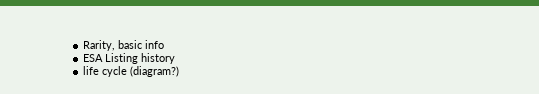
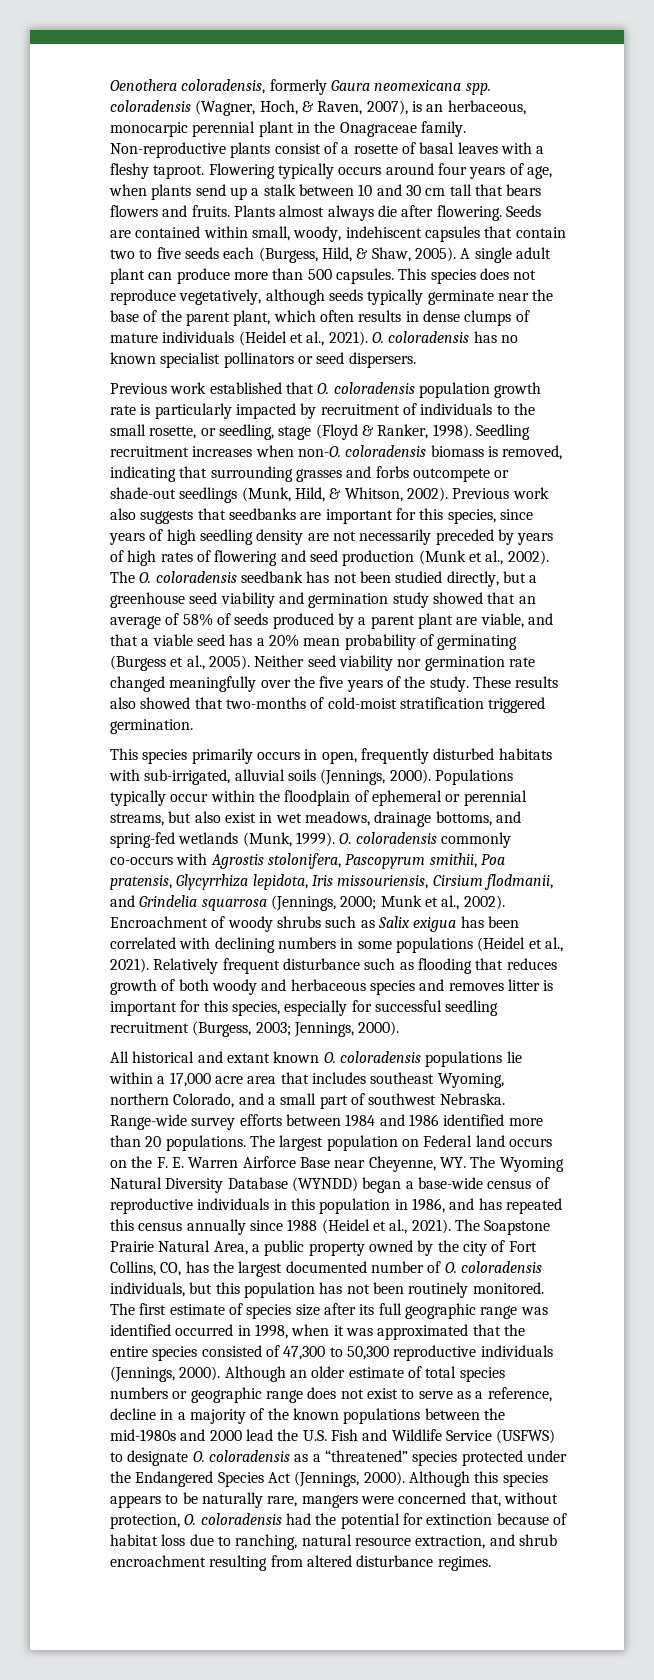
[83,40,165,51] [83,53,176,64] [83,66,180,77] Rarity, basic info // ESA Listing history // life cycle (diagram?) -> [110,79,491,95] [110,100,526,116] [110,121,466,137] [110,142,545,158] [110,163,552,179] [109,184,542,200] [110,205,541,221] [110,226,566,242] [110,247,551,263] [110,268,537,284] [110,289,554,305] [110,310,530,326] [110,331,518,346] [110,352,416,368] [110,382,542,398] [110,403,535,419] [110,424,530,440] [110,445,563,460] [110,466,510,482] [110,487,549,503] [110,508,533,524] [109,529,554,545] [110,550,549,566] [110,571,538,587] [110,592,536,608] [110,613,553,629] [110,634,518,650] [110,655,535,671] [110,676,559,692] [110,697,546,713] [110,719,193,734] [110,748,552,764] [109,769,513,785] [110,790,527,806] [110,811,521,827] [110,832,511,848] [110,853,505,869] [110,874,553,890] [110,895,505,911] [110,916,519,932] [110,937,563,953] [110,958,557,974] [110,979,554,995] [110,1000,499,1016] [110,1021,400,1037] [110,1051,522,1067] [109,1072,504,1088] [110,1093,505,1109] [110,1114,543,1130] [110,1135,552,1151] [110,1156,564,1172] [110,1177,550,1193] [110,1198,562,1214] [110,1219,551,1235] [110,1240,537,1256] [110,1261,542,1277] [110,1282,544,1298] [110,1303,548,1319] [110,1324,525,1340] [110,1345,553,1361] [110,1366,505,1382] [110,1387,552,1403] [110,1408,505,1424] [110,1429,556,1444] [110,1450,567,1466] [110,1471,548,1487] [110,1492,558,1508] [110,1513,567,1529] [110,1534,557,1550] [110,1555,491,1571] Oenothera coloradensis, formerly Gaura neomexicana spp. coloradensis (Wagner, Hoch, & Raven, 2007), is an herbaceous, monocarpic perennial plant in the Onagraceae family. Non-reproductive plants consist of a rosette of basal leaves with a fleshy taproot. Flowering typically occurs around four years of age, when plants send up a stalk between 10 and 30 cm tall that bears flowers and fruits. Plants almost always die after flowering. Seeds are contained within small, woody, indehiscent capsules that contain two to five seeds each (Burgess, Hild, & Shaw, 2005). A single adult plant can produce more than 500 capsules. This species does not reproduce vegetatively, although seeds typically germinate near the base of the parent plant, which often results in dense clumps of mature individuals (Heidel et al., 2021). O. coloradensis has no known specialist pollinators or seed dispersers. // Previous work established that O. coloradensis population growth rate is particularly impacted by recruitment of individuals to the small rosette, or seedling, stage (Floyd & Ranker, 1998). Seedling recruitment increases when non-O. coloradensis biomass is removed, indicating that surrounding grasses and forbs outcompete or shade-out seedlings (Munk, Hild, & Whitson, 2002). Previous work also suggests that seedbanks are important for this species, since years of high seedling density are not necessarily preceded by years of high rates of flowering and seed production (Munk et al., 2002). The O. coloradensis seedbank has not been studied directly, but a greenhouse seed viability and germination study showed that an average of 58% of seeds produced by a parent plant are viable, and that a viable seed has a 20% mean probability of germinating (Burgess et al., 2005). Neither seed viability nor germination rate changed meaningfully over the five years of the study. These results also showed that two-months of cold-moist stratification triggered germination. // This species primarily occurs in open, frequently disturbed habitats with sub-irrigated, alluvial soils (Jennings, 2000). Populations typically occur within the floodplain of ephemeral or perennial streams, but also exist in wet meadows, drainage bottoms, and spring-fed wetlands (Munk, 1999). O. coloradensis commonly co-occurs with Agrostis stolonifera, Pascopyrum smithii, Poa pratensis, Glycyrrhiza lepidota, Iris missouriensis, Cirsium flodmanii, and Grindelia squarrosa (Jennings, 2000; Munk et al., 2002). Encroachment of woody shrubs such as Salix exigua has been correlated with declining numbers in some populations (Heidel et al., 2021). Relatively frequent disturbance such as flooding that reduces growth of both woody and herbaceous species and removes litter is important for this species, especially for successful seedling recruitment (Burgess, 2003; Jennings, 2000). // All historical and extant known O. coloradensis populations lie within a 17,000 acre area that includes southeast Wyoming, northern Colorado, and a small part of southwest Nebraska. Range-wide survey efforts between 1984 and 1986 identified more than 20 populations. The largest population on Federal land occurs on the F. E. Warren Airforce Base near Cheyenne, WY. The Wyoming Natural Diversity Database (WYNDD) began a base-wide census of reproductive individuals in this population in 1986, and has repeated this census annually since 1988 (Heidel et al., 2021). The Soapstone Prairie Natural Area, a public property owned by the city of Fort Collins, CO, has the largest documented number of O. coloradensis individuals, but this population has not been routinely monitored. The first estimate of species size after its full geographic range was identified occurred in 1998, when it was approximated that the entire species consisted of 47,300 to 50,300 reproductive individuals (Jennings, 2000). Although an older estimate of total species numbers or geographic range does not exist to serve as a reference, decline in a majority of the known populations between the mid-1980s and 2000 lead the U.S. Fish and Wildlife Service (USFWS) to designate O. coloradensis as a “threatened” species protected under the Endangered Species Act (Jennings, 2000). Although this species appears to be naturally rare, mangers were concerned that, without protection, O. coloradensis had the potential for extinction because of habitat loss due to ranching, natural resource extraction, and shrub encroachment resulting from altered disturbance regimes.

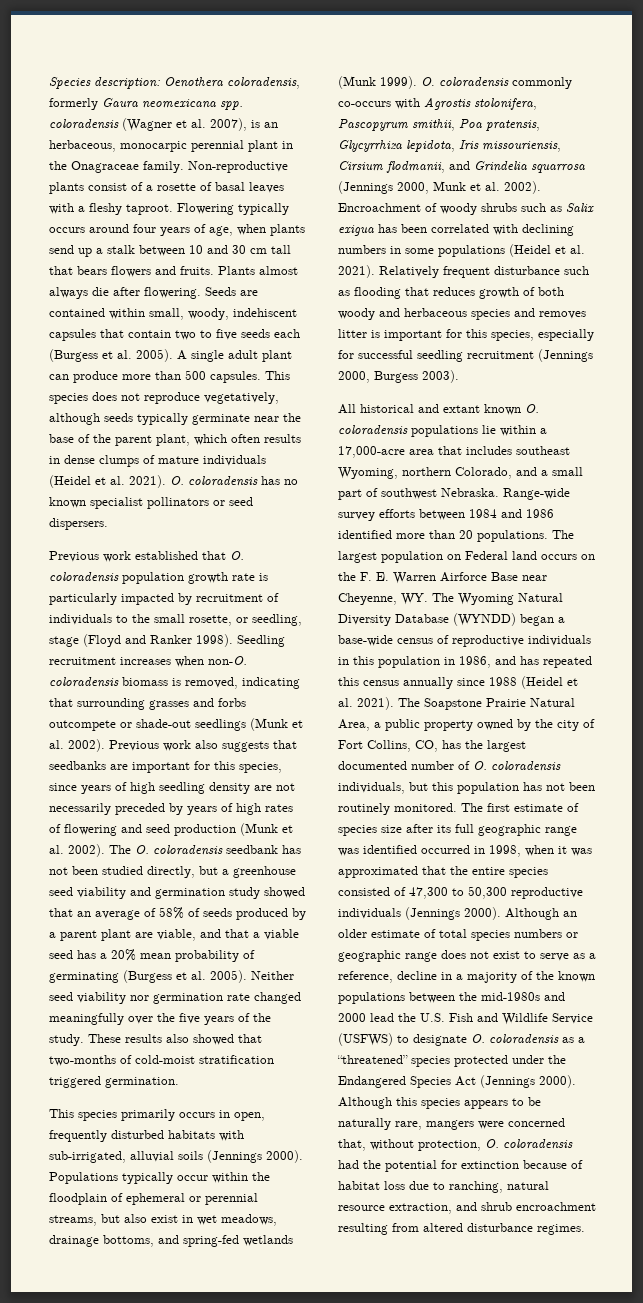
(110, 85) none -> [49,77,160,89] Species description:
[195,100,363,116] (Wagner, Hoch, & Raven, -> [122,118,206,131] (Wagner et al.
[258,247,411,263] (Burgess, Hild, & Shaw, -> [49,349,132,362] (Burgess et al.
[306,331,325,346] al., -> [110,476,125,485] al.
[361,424,429,439] & Ranker, -> [125,635,192,644] and Ranker
[241,487,403,502] (Munk, Hild, & Whitson, -> [250,718,303,731] [49,740,64,749] (Munk et al.
[485,550,504,565] al., -> [49,845,64,854] al.
[186,655,205,670] al., -> [191,971,206,980] al.
[320,769,386,785] (Jennings, -> [207,1150,262,1163] (Jennings
[242,832,292,847] (Munk, -> [338,76,376,89] (Munk
[270,895,377,911] (Jennings, 2000; -> [338,181,429,194] (Jennings 2000,
[441,895,460,910] al., -> [485,182,500,191] al.
[544,937,563,952] al., -> [570,245,585,254] al.
[192,1021,400,1037] (Burgess, 2003; Jennings, 2000). -> [538,349,593,362] [338,370,459,383] (Jennings 2000, Burgess 2003).
[169,1072,243,1087] 17,000 acre -> [338,446,405,458] 17,000-acre
[389,1219,408,1234] al., -> [338,698,353,707] al.
[110,1366,175,1382] (Jennings, -> [405,907,460,920] (Jennings
[294,1471,360,1487] (Jennings, -> [480,1075,535,1088] (Jennings

